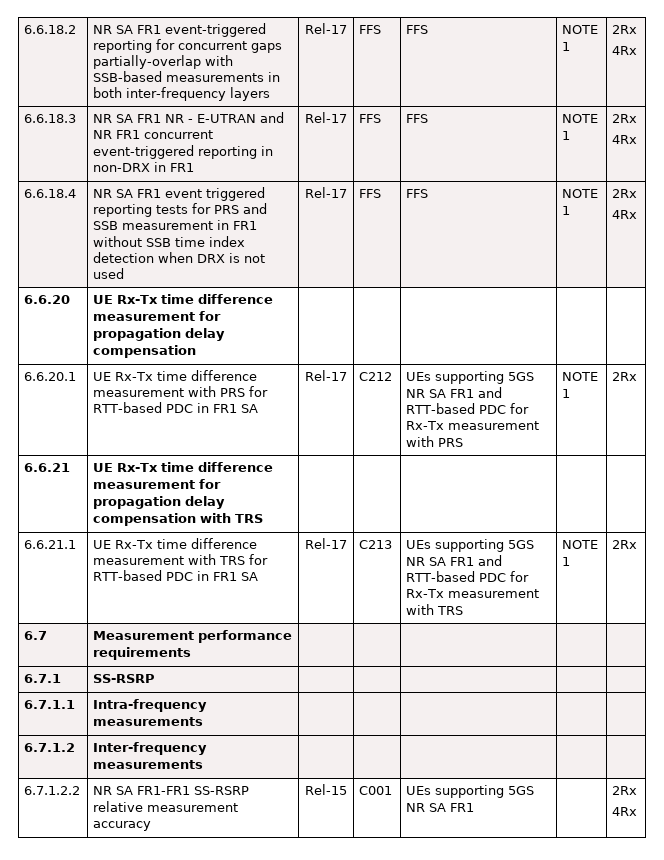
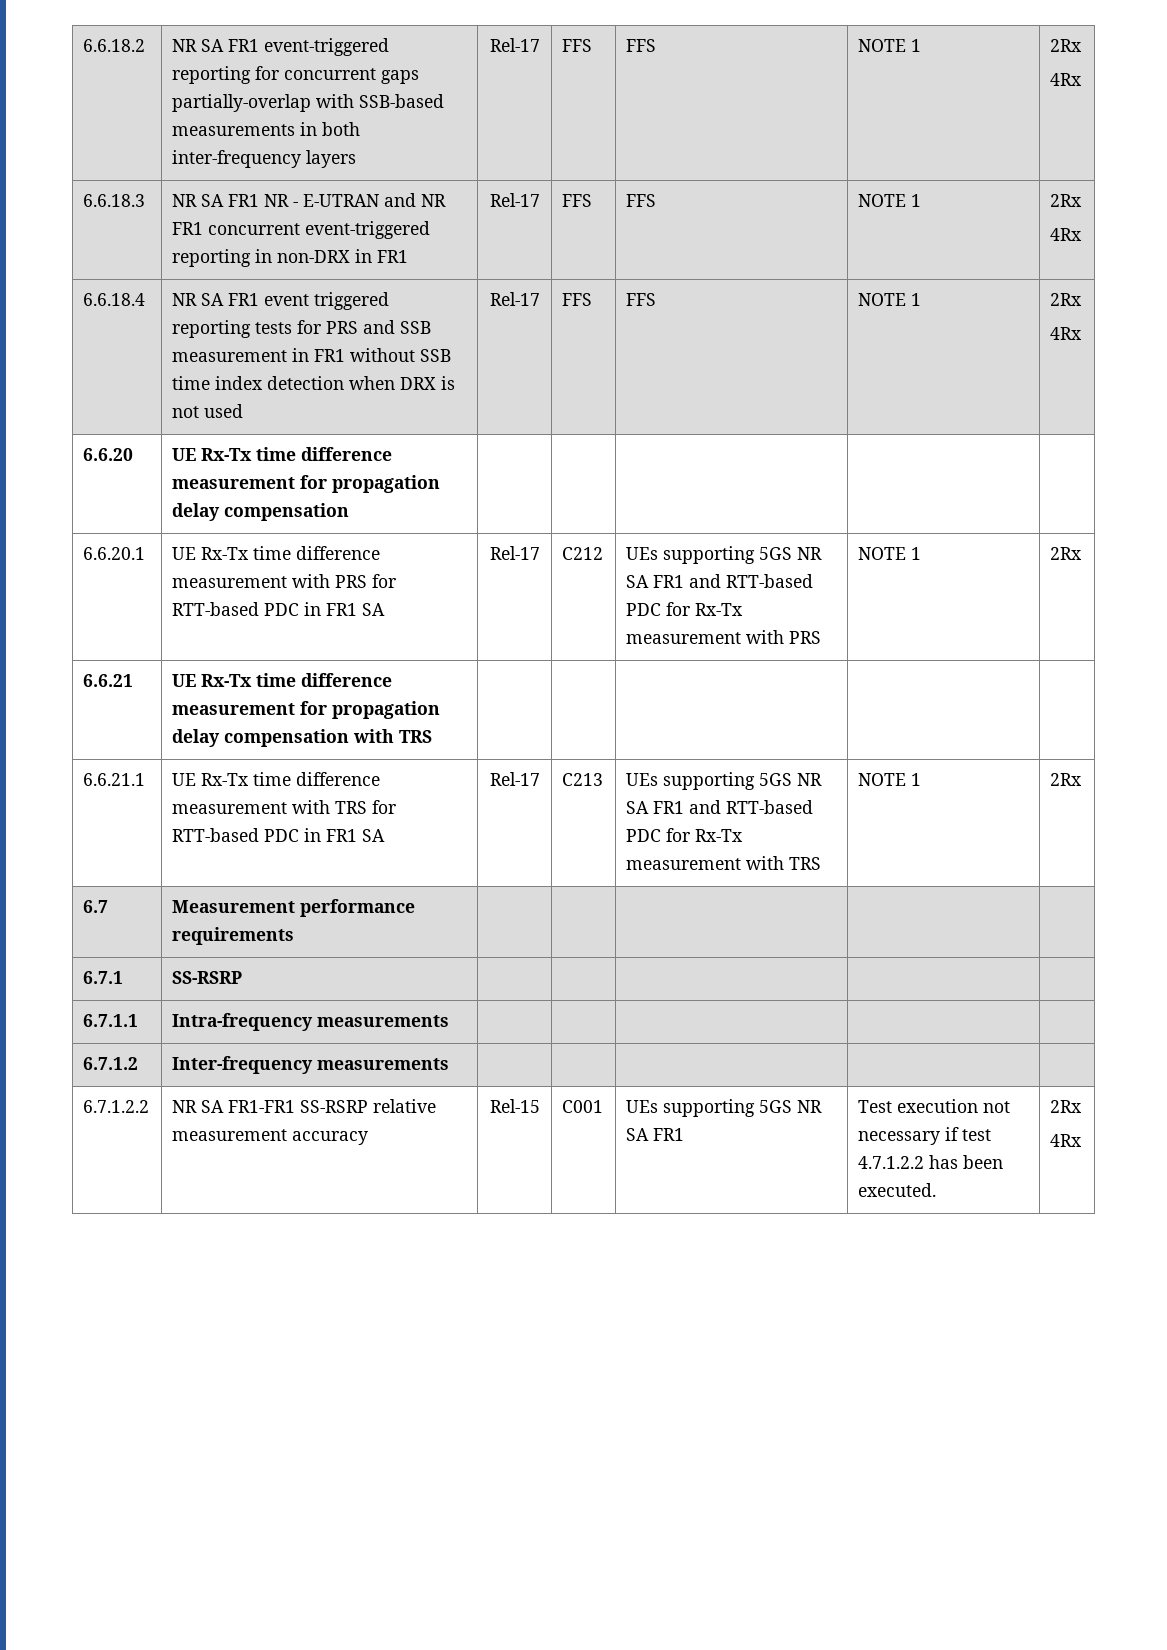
(475, 807) none -> [858,1099,1011,1113] [858,1127,992,1145] [858,1155,1004,1169] [858,1183,937,1197] Test execution not necessary if test 4.7.1.2.2 has been executed.

